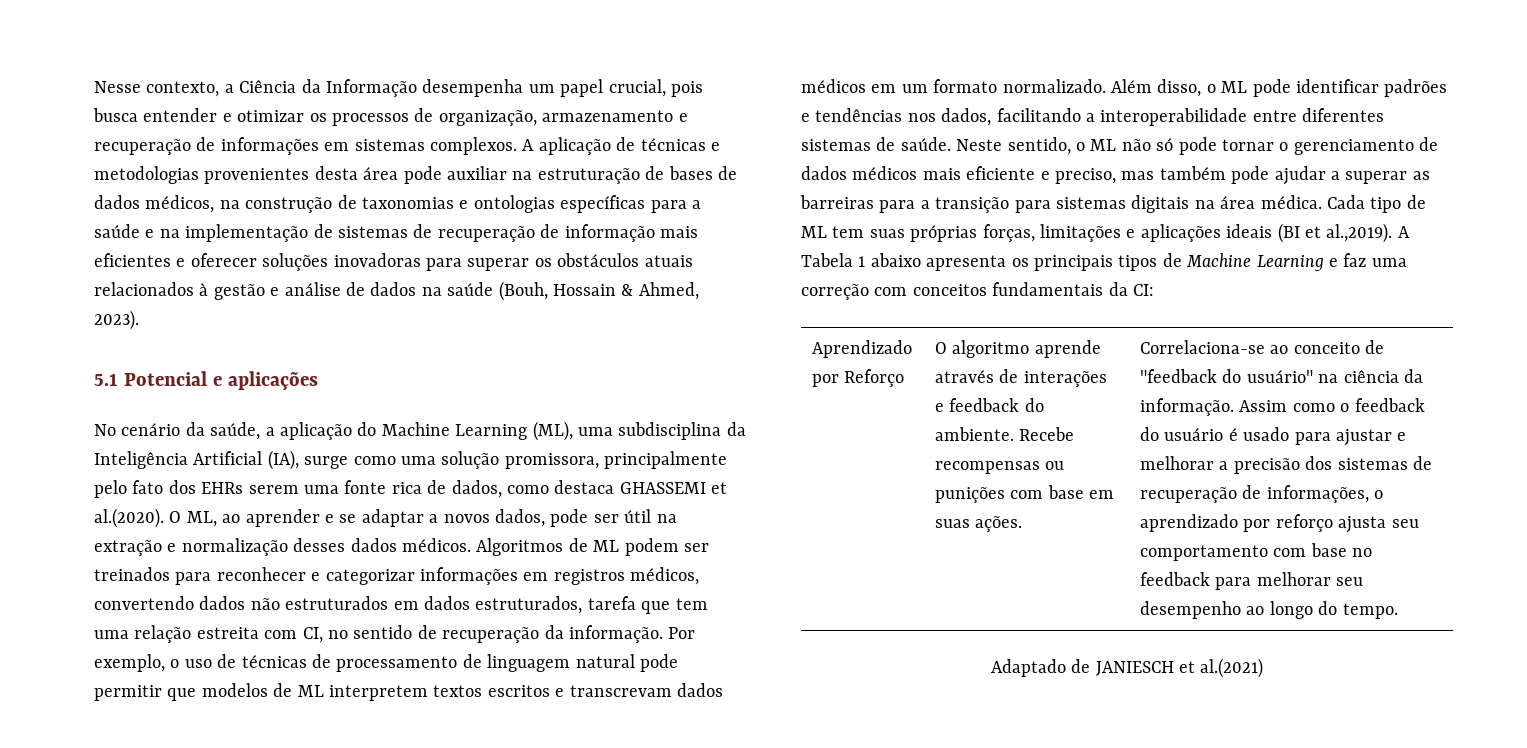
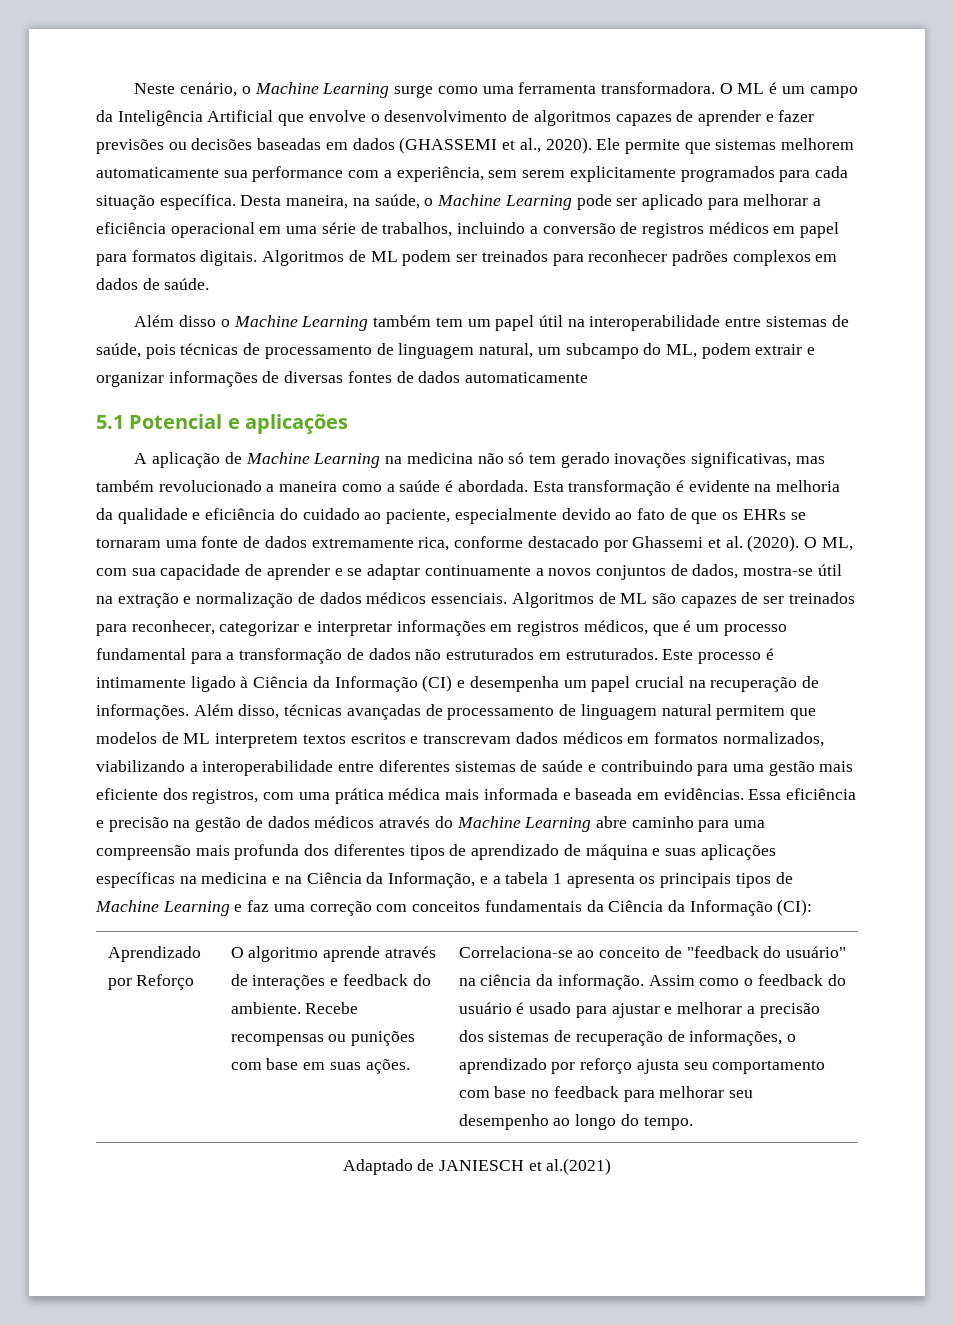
[94,79,703,97] [93,108,688,126] [94,137,720,155] [94,166,737,184] [94,195,701,213] [94,224,698,242] [94,253,693,271] [94,281,699,301] [94,310,139,330] [94,371,318,390] [94,421,746,441] [94,450,728,470] [94,480,728,498] [94,508,677,528] [94,538,471,556] Nesse contexto, a Ciência da Informação desempenha um papel crucial, pois busca entender e otimizar os processos de organização, armazenamento e recuperação de informações em sistemas complexos. A aplicação de técnicas e metodologias provenientes desta área pode auxiliar na estruturação de bases de dados médicos, na construção de taxonomias e ontologias específicas para a saúde e na implementação de sistemas de recuperação de informação mais eficientes e oferecer soluções inovadoras para superar os obstáculos atuais relacionados à gestão e análise de dados na saúde (Bouh, Hossain & Ahmed, 2023). // 5.1 Potencial e aplicações // No cenário da saúde, a aplicação do Machine Learning (ML), uma subdisciplina da Inteligência Artificial (IA), surge como uma solução promissora, principalmente pelo fato dos EHRs serem uma fonte rica de dados, como destaca GHASSEMI et al.(2020). O ML, ao aprender e se adaptar a novos dados, pode ser útil na extração e normalização desses dados médicos. -> [134,82,858,98] [96,110,815,126] [96,137,855,154] [96,166,848,182] [96,194,822,210] [96,222,840,238] [96,250,258,266] Neste cenário, o Machine Learning surge como uma ferramenta transformadora. O ML é um campo da Inteligência Artificial que envolve o desenvolvimento de algoritmos capazes de aprender e fazer previsões ou decisões baseadas em dados (GHASSEMI et al., 2020). Ele permite que sistemas melhorem automaticamente sua performance com a experiência, sem serem explicitamente programados para cada situação específica. Desta maneira, na saúde, o Machine Learning pode ser aplicado para melhorar a eficiência operacional em uma série de trabalhos, incluindo a conversão de registros médicos em papel para formatos digitais.
[311,567,700,585] [94,596,708,614] [94,625,696,643] [94,654,237,672] e categorizar informações em registros médicos, convertendo dados não estruturados em dados estruturados, tarefa que tem uma relação estreita com CI, no sentido de recuperação da informação. Por exemplo, o uso de -> [671,250,838,266] [96,278,210,290] [134,315,849,331] [96,343,176,359] padrões complexos em dados de saúde. // Além disso o Machine Learning também tem um papel útil na interoperabilidade entre sistemas de saúde, pois
[575,654,678,672] [94,685,162,701] natural pode permitir -> [479,343,816,359] [96,371,589,387] [96,414,349,434] [134,452,825,468] [96,480,841,496] [96,508,806,524] [96,535,853,552] [96,564,842,580] [96,592,855,608] [96,620,787,636] [96,648,774,664] [96,675,820,692] [96,704,786,720] natural, um subcampo do ML, podem extrair e organizar informações de diversas fontes de dados automaticamente // 5.1 Potencial e aplicações // A aplicação de Machine Learning na medicina não só tem gerado inovações significativas, mas também revolucionado a maneira como a saúde é abordada. Esta transformação é evidente na melhoria da qualidade e eficiência do cuidado ao paciente, especialmente devido ao fato de que os EHRs se tornaram uma fonte de dados extremamente rica, conforme destacado por Ghassemi et al. (2020). O ML, com sua capacidade de aprender e se adaptar continuamente a novos conjuntos de dados, mostra-se útil na extração e normalização de dados médicos essenciais. Algoritmos de ML são capazes de ser treinados para reconhecer, categorizar e interpretar informações em registros médicos, que é um processo fundamental para a transformação de dados não estruturados em estruturados. Este processo é intimamente ligado à Ciência da Informação (CI) e desempenha um papel crucial na recuperação de informações. Além disso, técnicas avançadas de processamento de linguagem natural permitem
[901,79,1448,97] [801,108,1081,126] um formato normalizado. Além disso, o ML pode identificar padrões e tendências nos dados, facilitando -> [653,732,824,747] [96,760,185,772] formatos normalizados, viabilizando
[900,137,1439,155] [801,166,1430,185] [800,195,1426,213] [801,223,1410,243] [801,253,921,267] saúde. Neste sentido, o ML não só pode tornar o gerenciamento de dados médicos mais eficiente e preciso, mas também pode ajudar a superar as barreiras para a transição para sistemas digitais na área médica. Cada tipo de ML tem suas próprias forças, limitações e aplicações ideais (BI et al.,2019). A Tabela 1 abaixo -> [542,760,854,776] [96,788,857,804] [96,816,766,832] [96,844,776,860] [96,872,562,888] saúde e contribuindo para uma gestão mais eficiente dos registros, com uma prática médica mais informada e baseada em evidências. Essa eficiência e precisão na gestão de dados médicos através do Machine Learning abre caminho para uma compreensão mais profunda dos diferentes tipos de aprendizado de máquina e suas aplicações específicas na medicina e na Ciência da Informação, e a tabela 1
[1133,284,1154,296] CI: -> [608,899,813,916] Ciência da Informação (CI):

